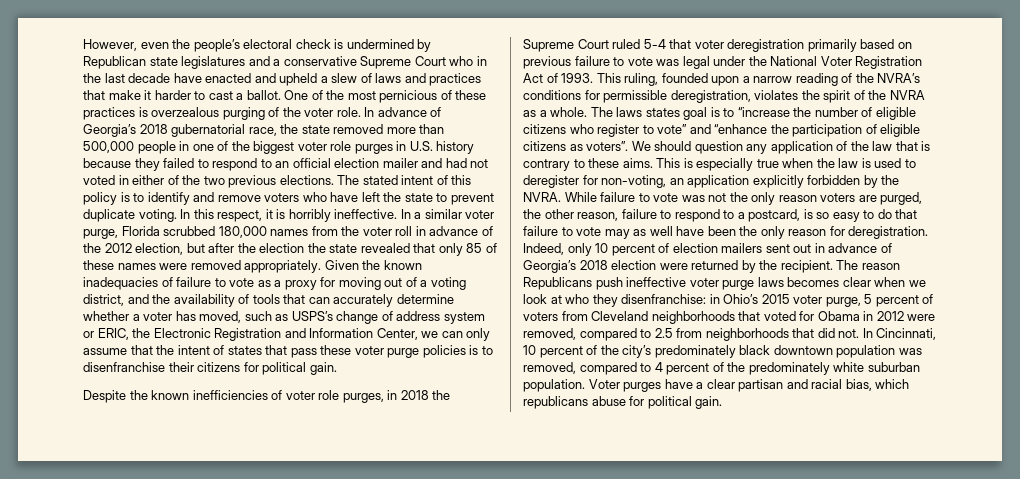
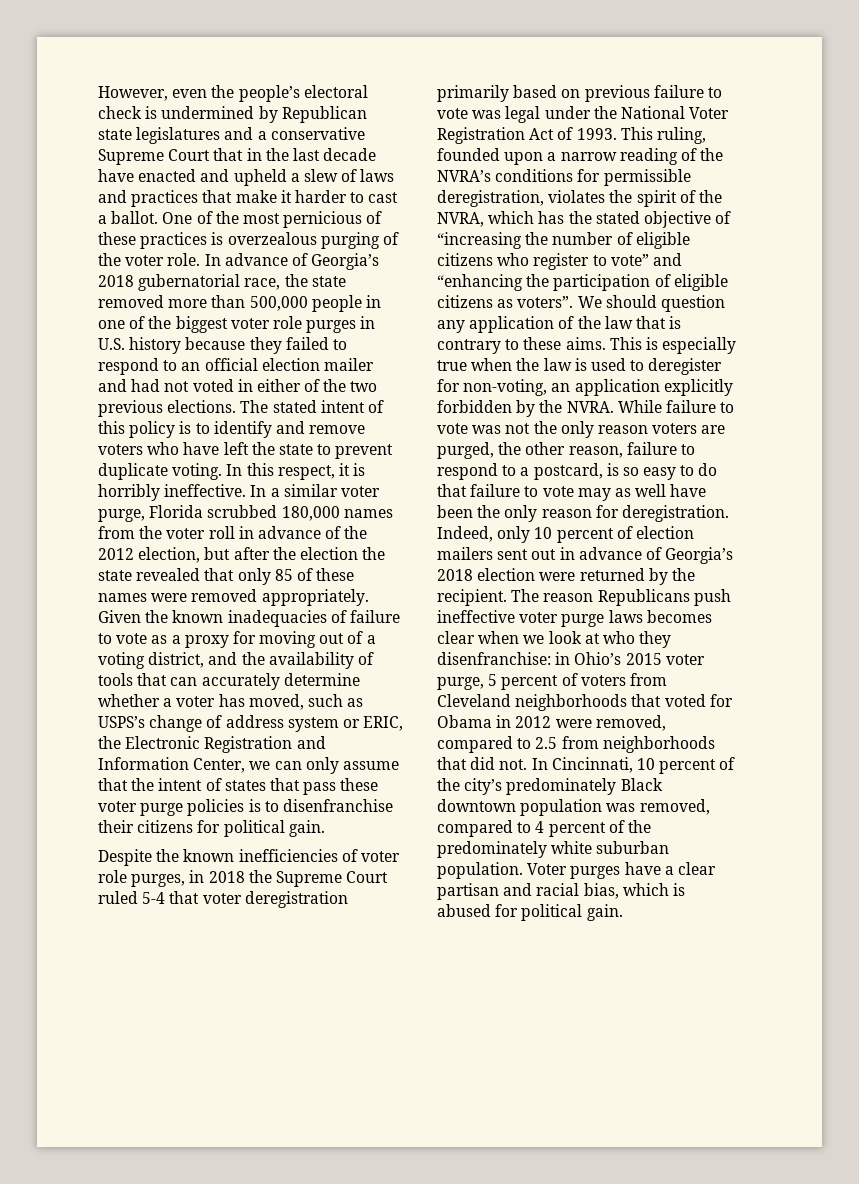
[449,56,474,66] who -> [213,148,244,161] that
[889,90,925,100] [523,107,790,120] NVRA as a whole. The laws states goal is to “increase -> [437,211,732,228] [437,232,522,249] NVRA, which has the stated objective of “increasing
[714,124,768,134] “enhance -> [437,274,523,291] “enhancing
[739,345,771,355] black -> [620,778,663,791] Black
[523,396,626,409] republicans abuse -> [672,883,685,896] [437,904,491,917] is abused

